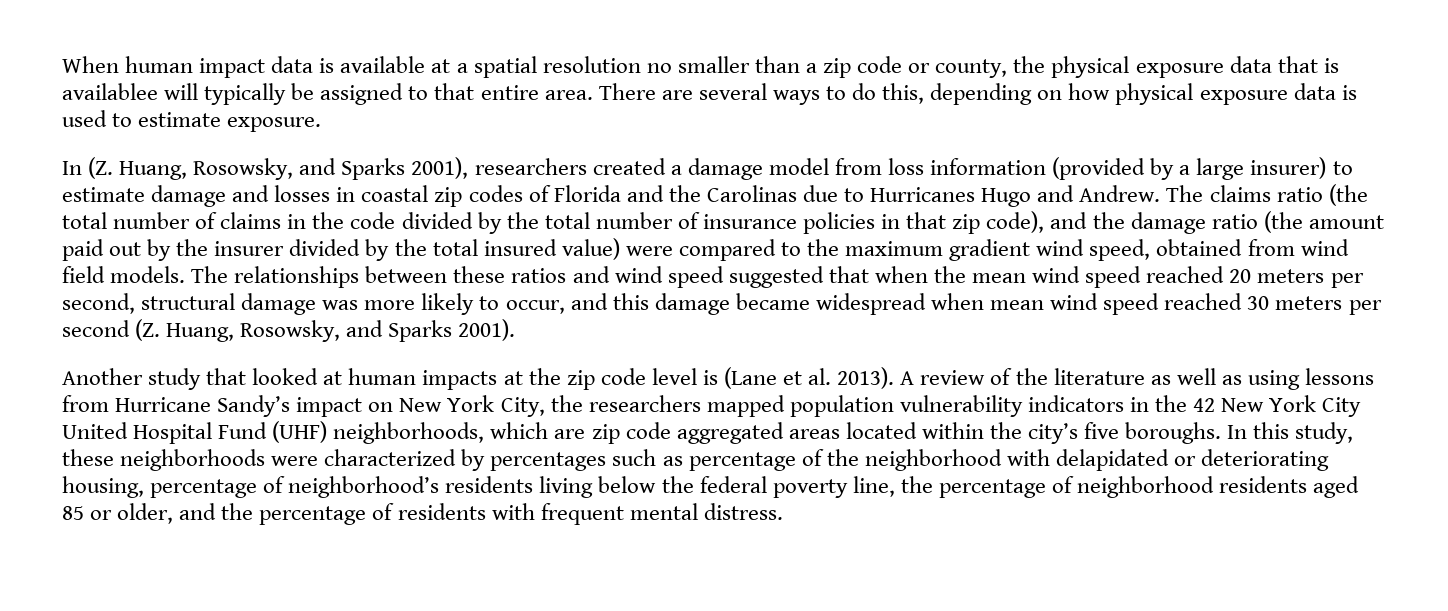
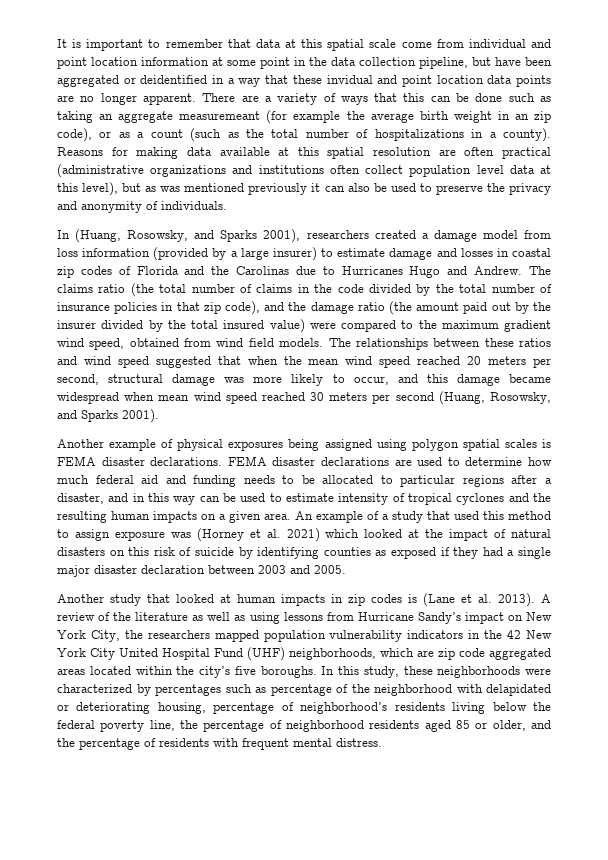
[62,56,335,78] When human impact data is -> [57,39,552,51] [57,57,552,69] [57,75,551,87] [57,93,551,105] [57,110,551,124] [57,128,551,142] [57,147,212,159] It is important to remember that data at this spatial scale come from individual and point location information at some point in the data collection pipeline, but have been aggregated or deidentified in a way that these invidual and point location data points are no longer apparent. There are a variety of ways that this can be done such as taking an aggregate measuremeant (for example the average birth weight in an zip code), or as a count (such as the total number of hospitalizations in a county). Reasons for making data
[456,63,468,73] a -> [297,147,319,156] this
[646,56,1339,78] [62,83,1357,105] [62,110,322,132] [62,157,188,180] no smaller than a zip code or county, the physical exposure data that is availablee will typically be assigned to that entire area. There are several ways to do this, depending on how physical exposure data is used to estimate exposure. // In (Z. Huang, -> [438,147,551,159] [57,164,551,178] [57,182,551,196] [57,201,227,213] [57,229,122,243] are often practical (administrative organizations and institutions often collect population level data at this level), but as was mentioned previously it can also be used to preserve the privacy and anonymity of individuals. // In (Huang,
[135,319,235,342] (Z. Huang, -> [438,391,485,405] (Huang,
(516, 330) none -> [57,439,551,451] [57,456,553,466] [57,475,553,487] [57,493,551,505] [57,511,551,523] [57,528,551,542] [57,547,552,559] [57,565,346,577] // Another example of physical exposures being assigned using polygon spatial scales is FEMA disaster declarations. FEMA disaster declarations are used to determine how much federal aid and funding needs to be allocated to particular regions after a disaster, and in this way can be used to estimate intensity of tropical cyclones and the resulting human impacts on a given area. An example of a study that used this method to assign exposure was (Horney et al. 2021) which looked at the impact of natural disasters on this risk of suicide by identifying counties as exposed if they had a single major disaster declaration between 2003 and 2005.
[503,368,697,390] at the zip code level -> [331,594,402,606] in zip codes

